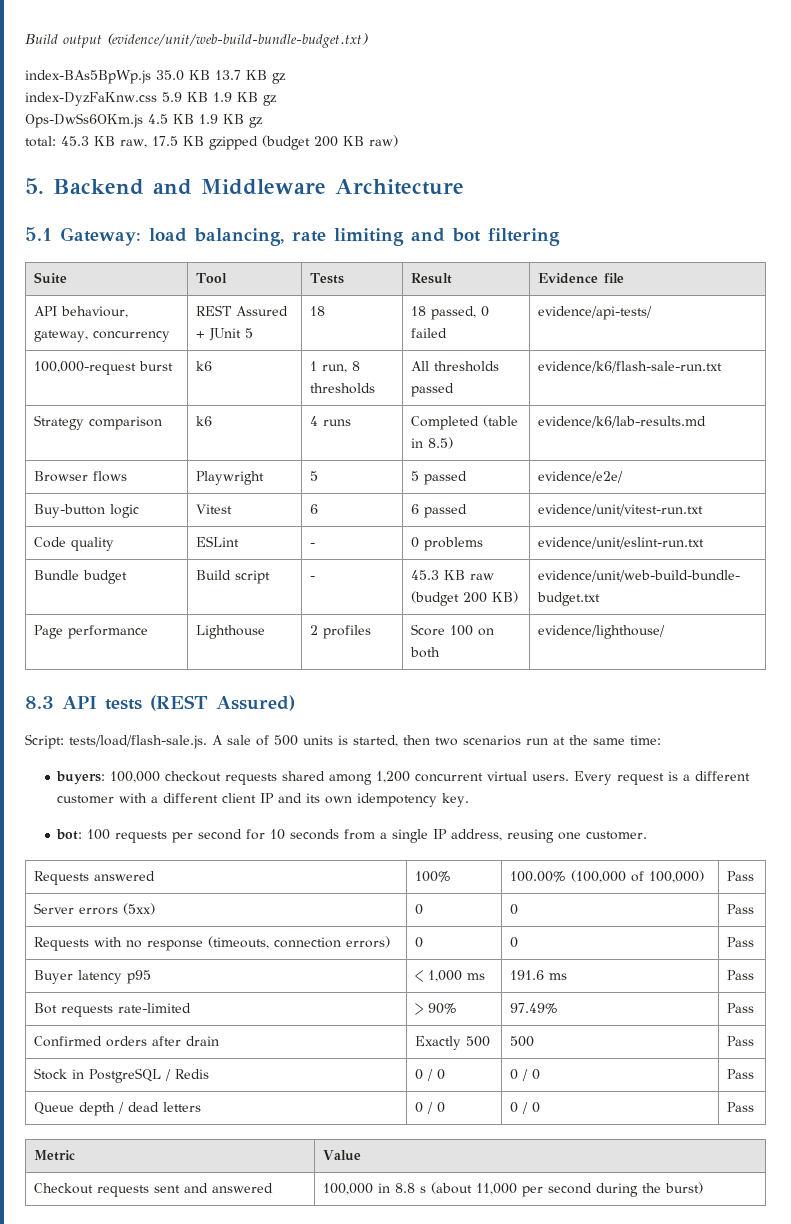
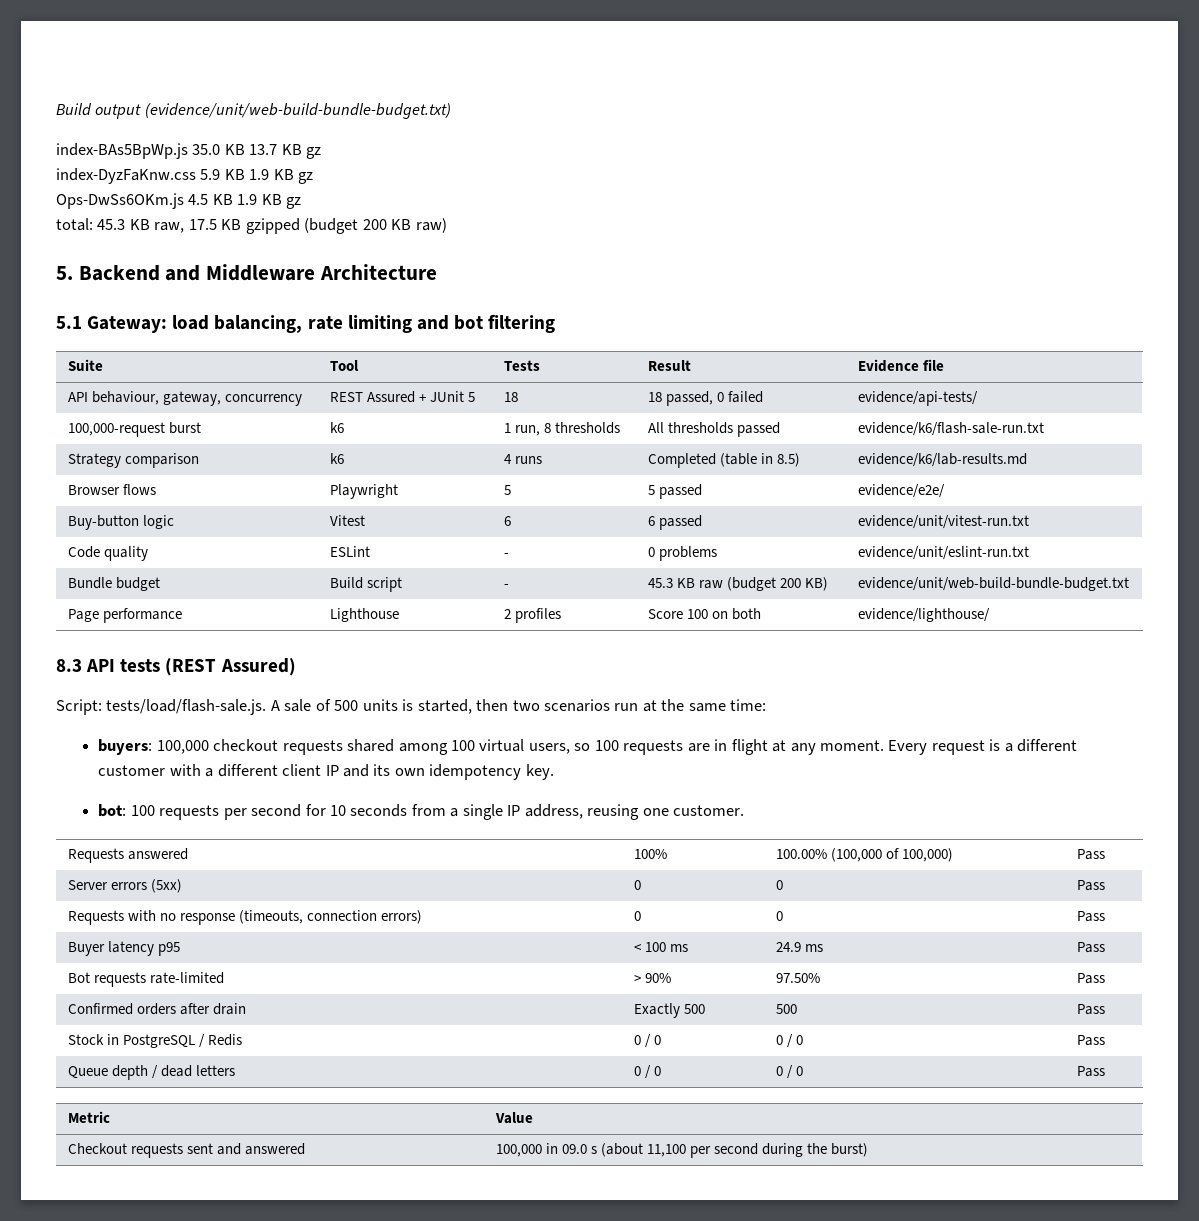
[376,771,570,783] 1,200 concurrent virtual users. -> [451,739,885,755] 100 virtual users, so 100 requests are in flight at any moment.
[427,970,485,982] [509,970,544,980] 1,000 ms | 191.6 -> [644,942,688,952] [775,942,801,952] 100 ms | 24.9
[509,1003,558,1014] 97.49% -> [775,973,820,983] 97.50%
[394,1183,415,1193] 8.8 -> [561,1144,587,1154] 09.0
[475,1183,517,1195] 11,000 -> [646,1144,686,1157] 11,100

